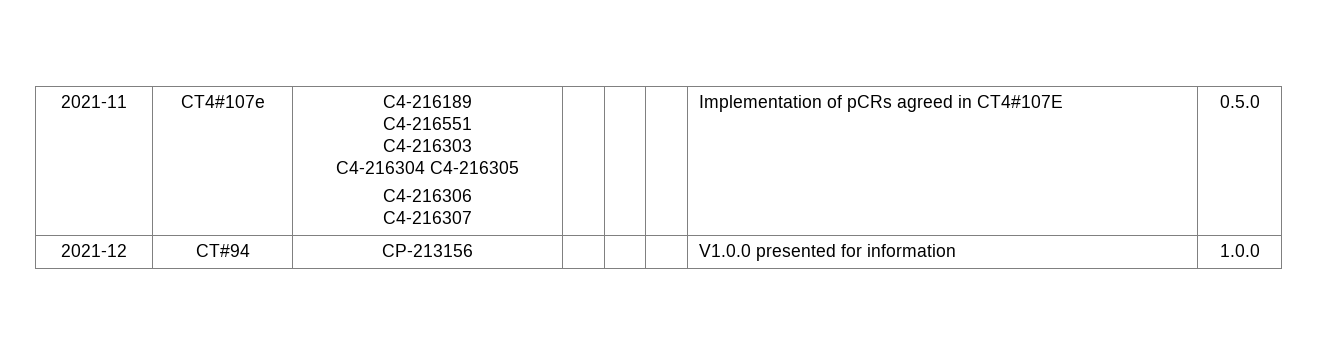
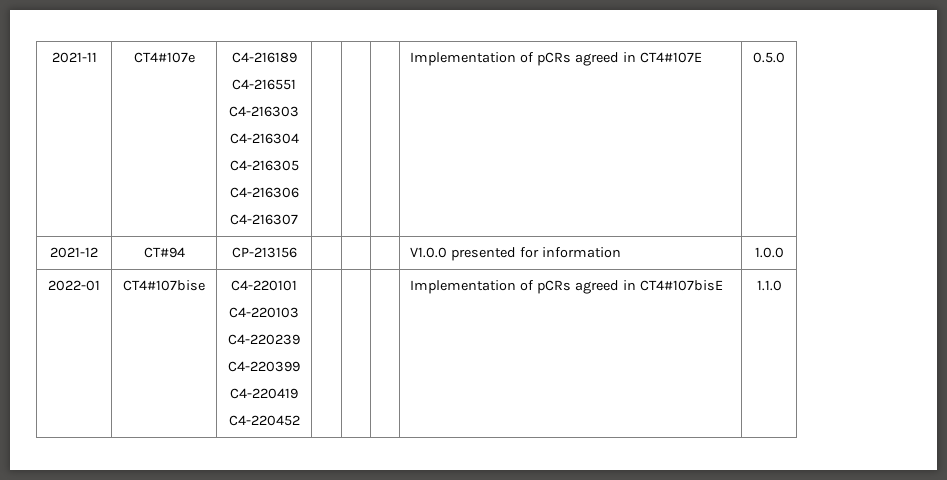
(425, 167) none -> (299, 138) //
(1260, 250) none -> [48,280,100,291] [123,280,205,291] [231,280,297,291] [229,307,299,318] [228,334,300,345] [228,361,300,372] [230,388,298,399] [228,415,300,426] [410,280,723,294] [756,280,782,291] // 2022-01 | CT4#107bise | C4-220101 // C4-220103 // C4-220239 // C4-220399 // C4-220419 // C4-220452 | | | | Implementation of pCRs agreed in CT4#107bisE | 1.1.0

